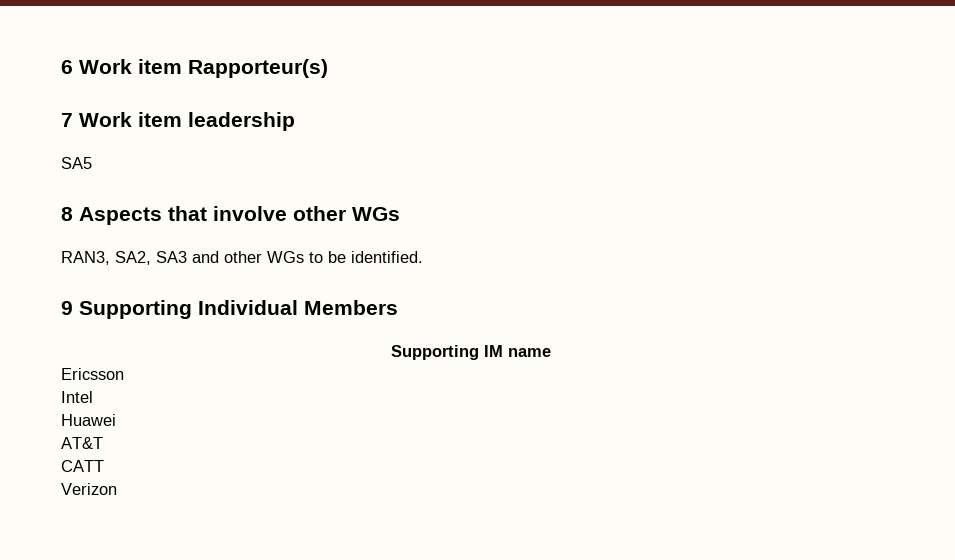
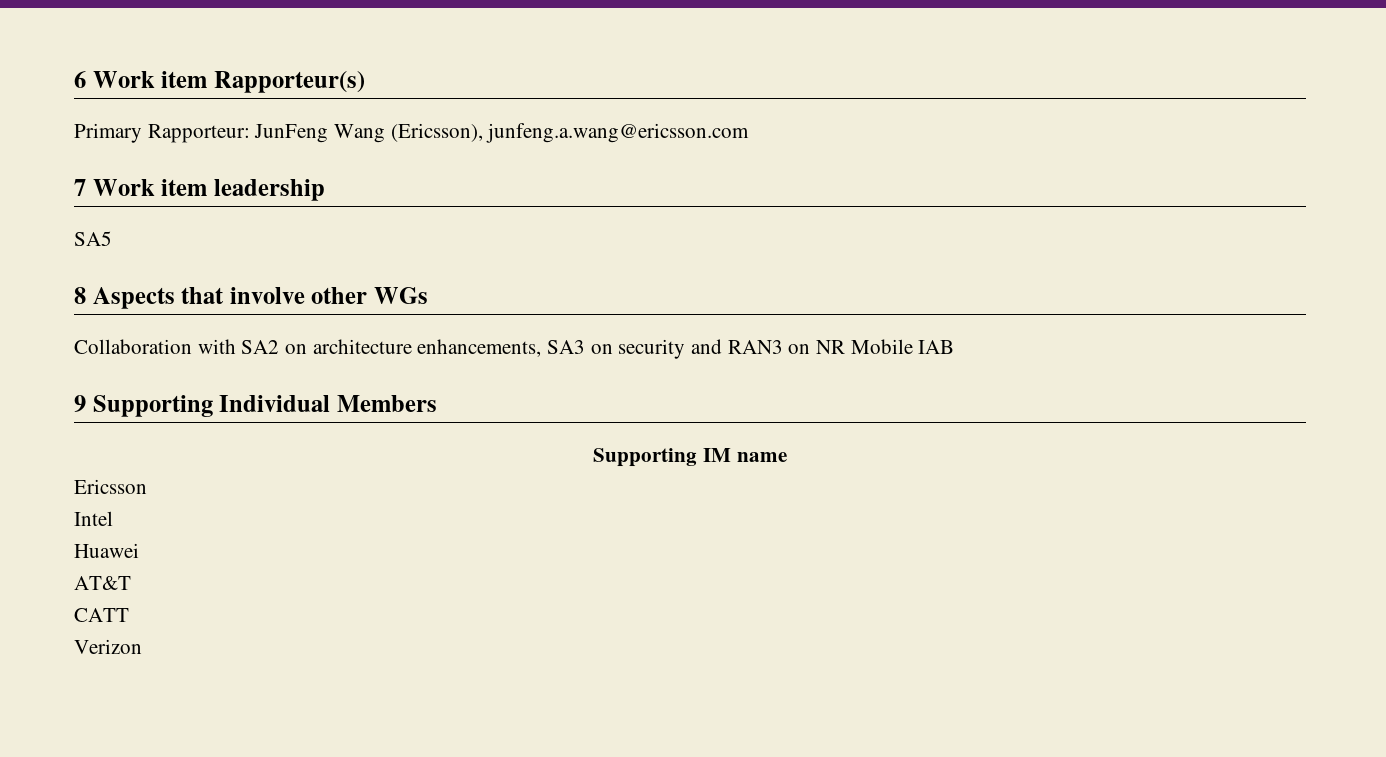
(328, 68) none -> [74,123,750,143] // Primary Rapporteur: JunFeng Wang (Ericsson), junfeng.a.wang@ericsson.com
[61,251,423,265] RAN3, SA2, SA3 and other WGs to be identified. -> [74,339,955,359] Collaboration with SA2 on architecture enhancements, SA3 on security and RAN3 on NR Mobile IAB

